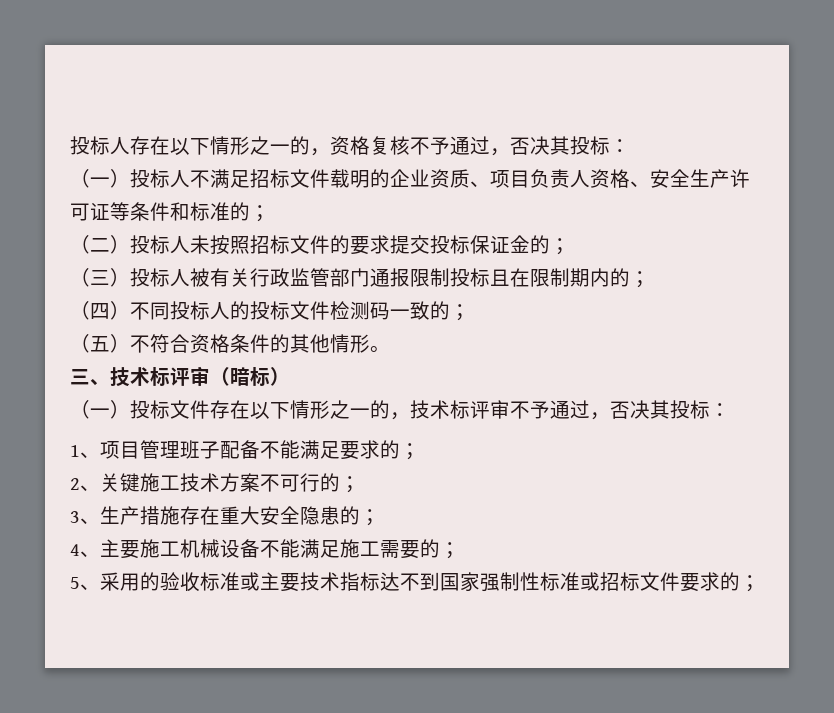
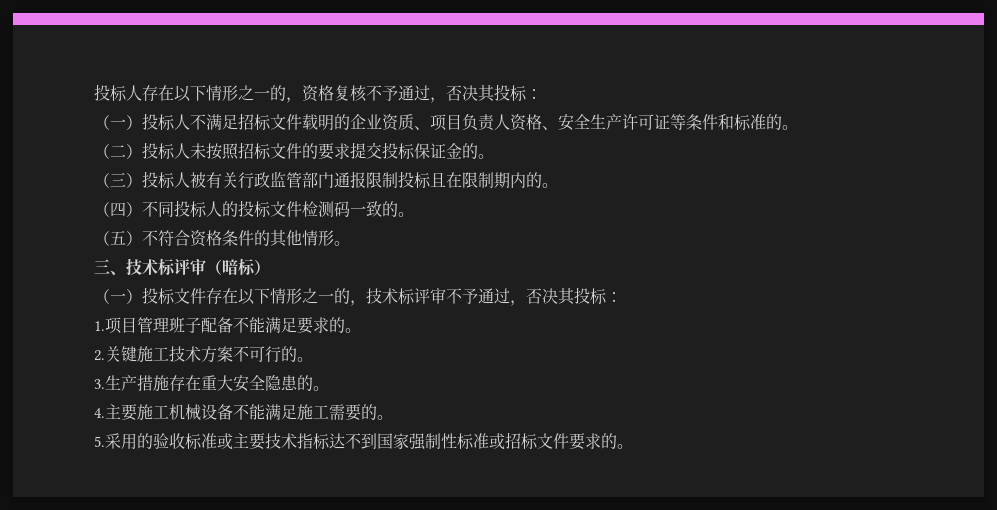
[250,205,270,222] ； -> [782,125,798,130] 。
[550,238,570,255] ； -> [478,154,494,159] 。
[630,271,650,288] ； -> [542,183,558,188] 。
[450,304,470,321] ； -> [398,212,414,217] 。
[70,445,100,458] 1、 -> [94,321,105,331] 1.
[400,443,420,460] [70,478,100,491] ； // 2、 -> [345,328,361,333] [94,350,105,361] 。 // 2.
[340,476,360,493] [70,511,100,524] ； // 3、 -> [297,357,313,362] [94,379,105,389] 。 // 3.
[360,509,380,526] [70,544,100,557] ； // 4、 -> [313,386,329,391] [94,408,105,418] 。 // 4.
[440,542,460,559] [70,577,100,590] ； // 5、 -> [377,415,393,420] [94,436,105,447] 。 // 5.
[740,575,760,592] ； -> [617,444,633,449] 。

